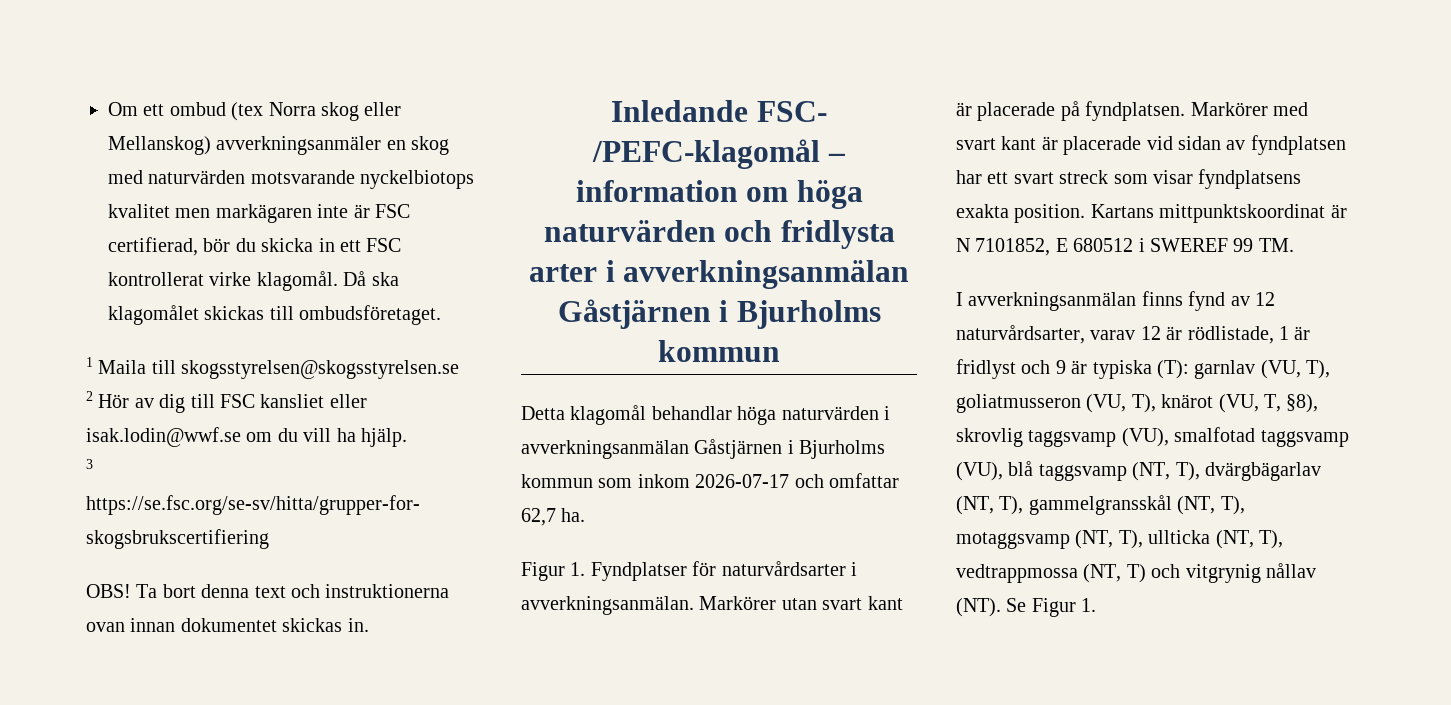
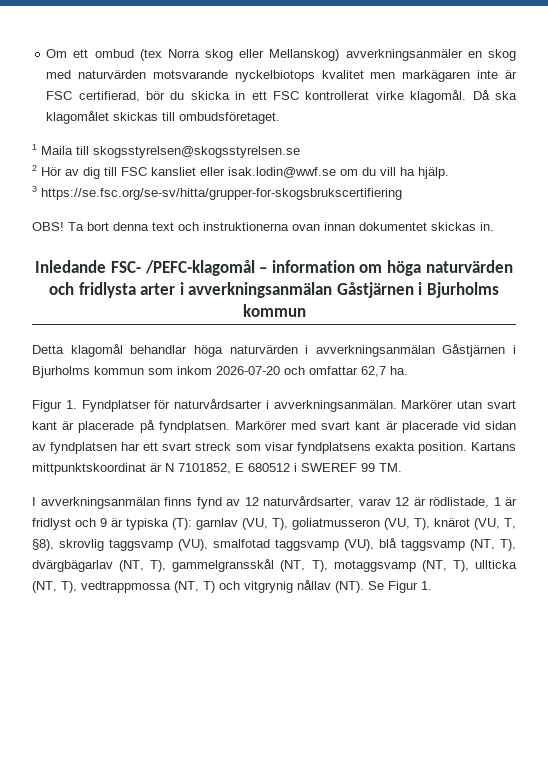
[695,474,790,488] 2026-07-17 -> [216,366,280,375] 2026-07-20

